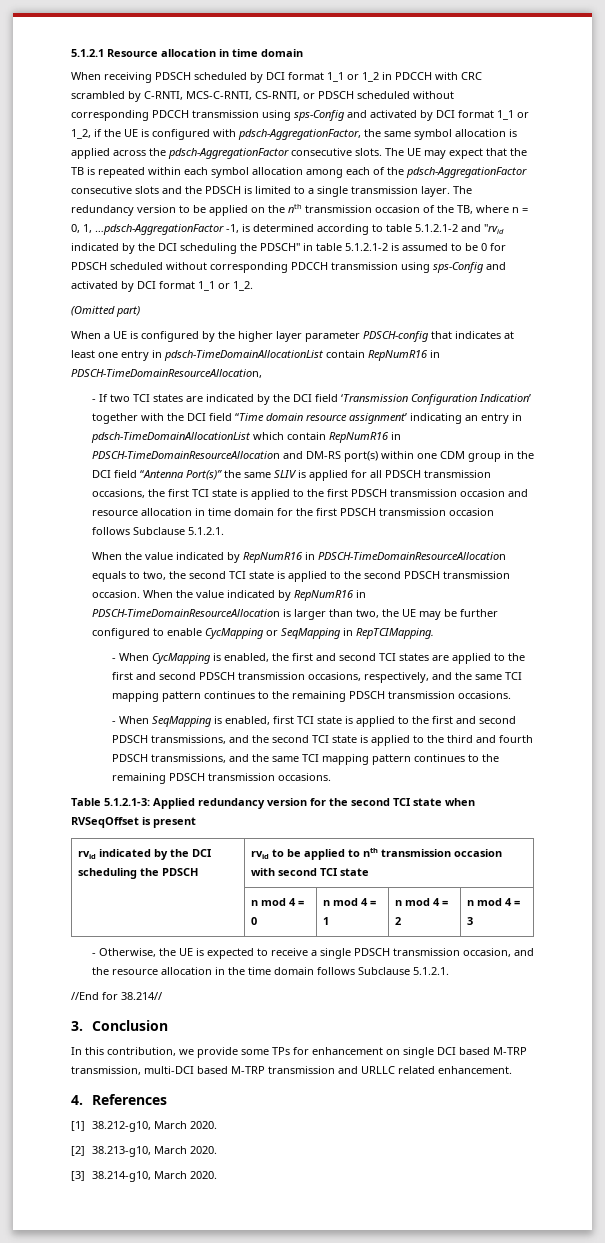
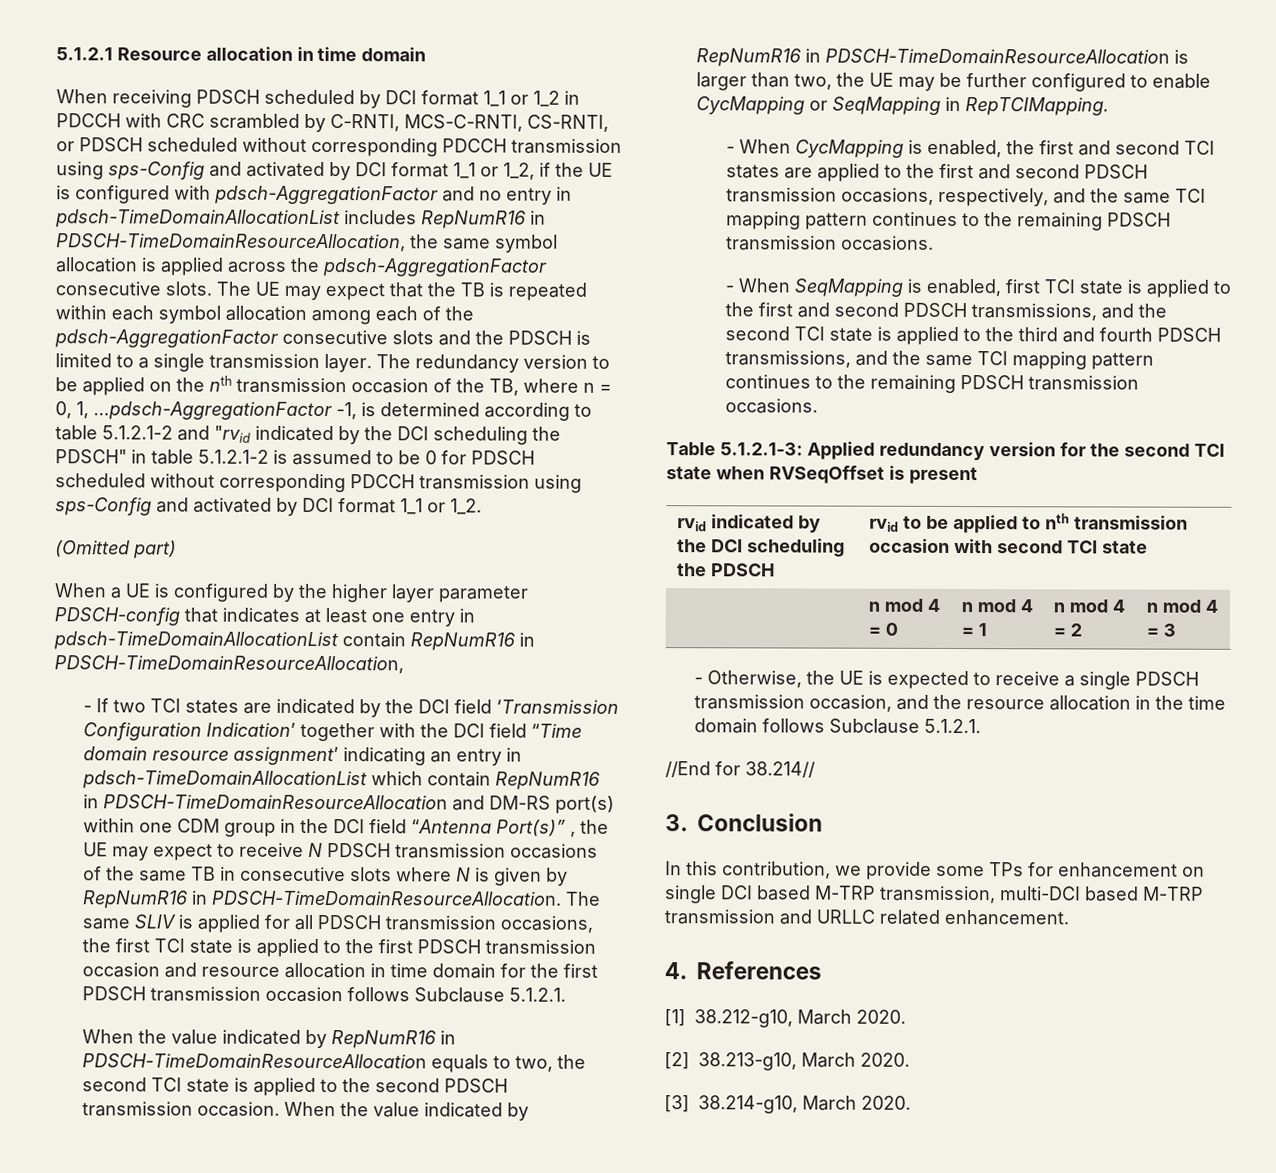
[238,129,361,140] pdsch-AggregationFactor, -> [214,185,572,205] [55,209,546,229] [56,233,406,252] pdsch-AggregationFactor and no entry in pdsch-TimeDomainAllocationList includes RepNumR16 in PDSCH-TimeDomainResourceAllocation,
[223,470,241,478] the -> [570,819,610,837] [83,842,599,861] [83,866,569,886] [82,890,602,909] , the UE may expect to receive N PDSCH transmission occasions of the same TB in consecutive slots where N is given by RepNumR16 in PDSCH-TimeDomainResourceAllocation. The

